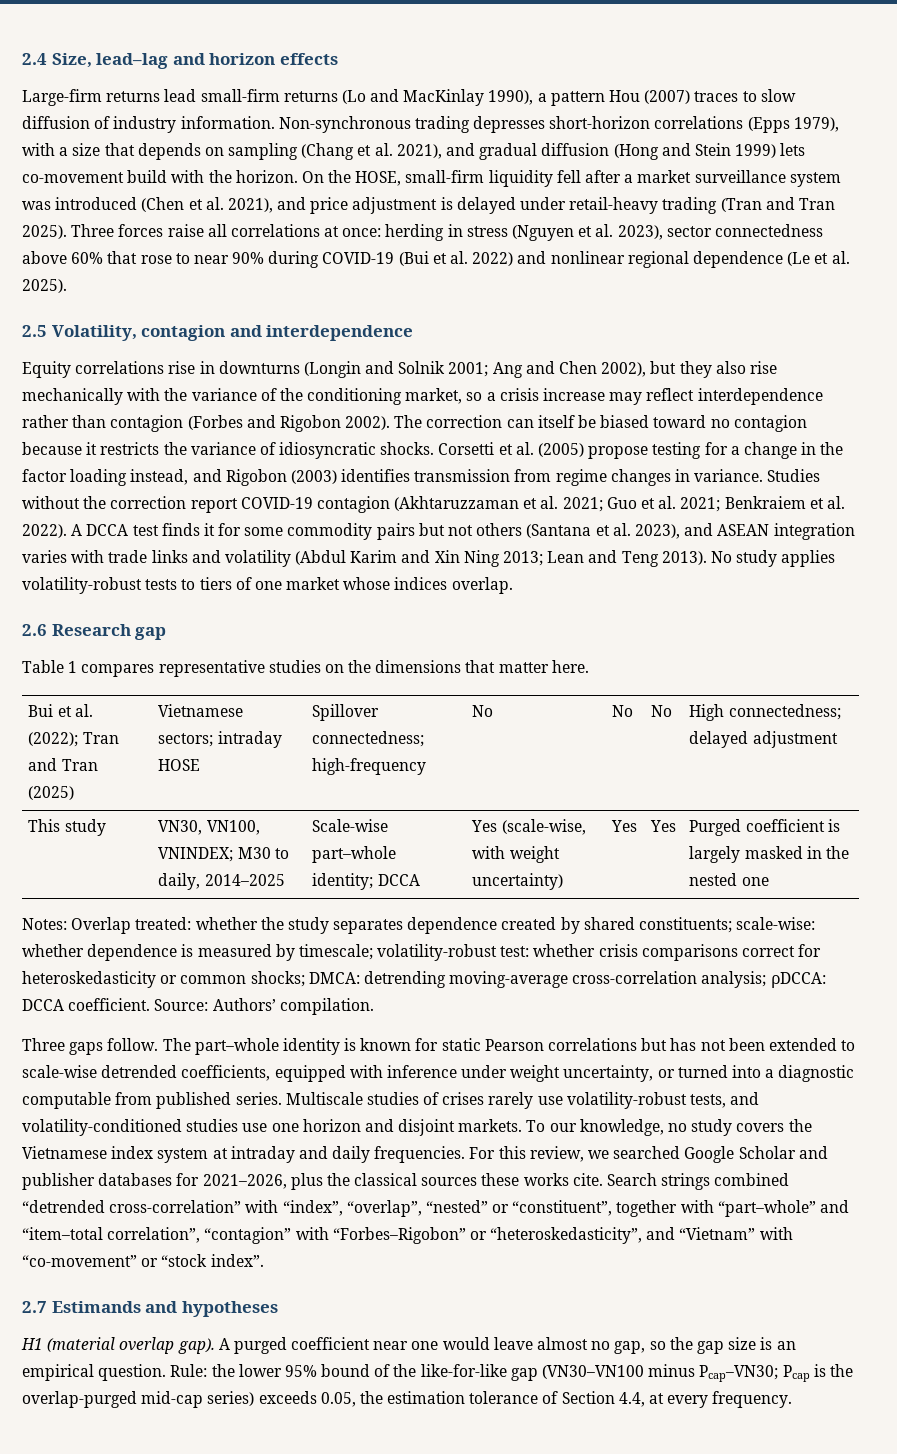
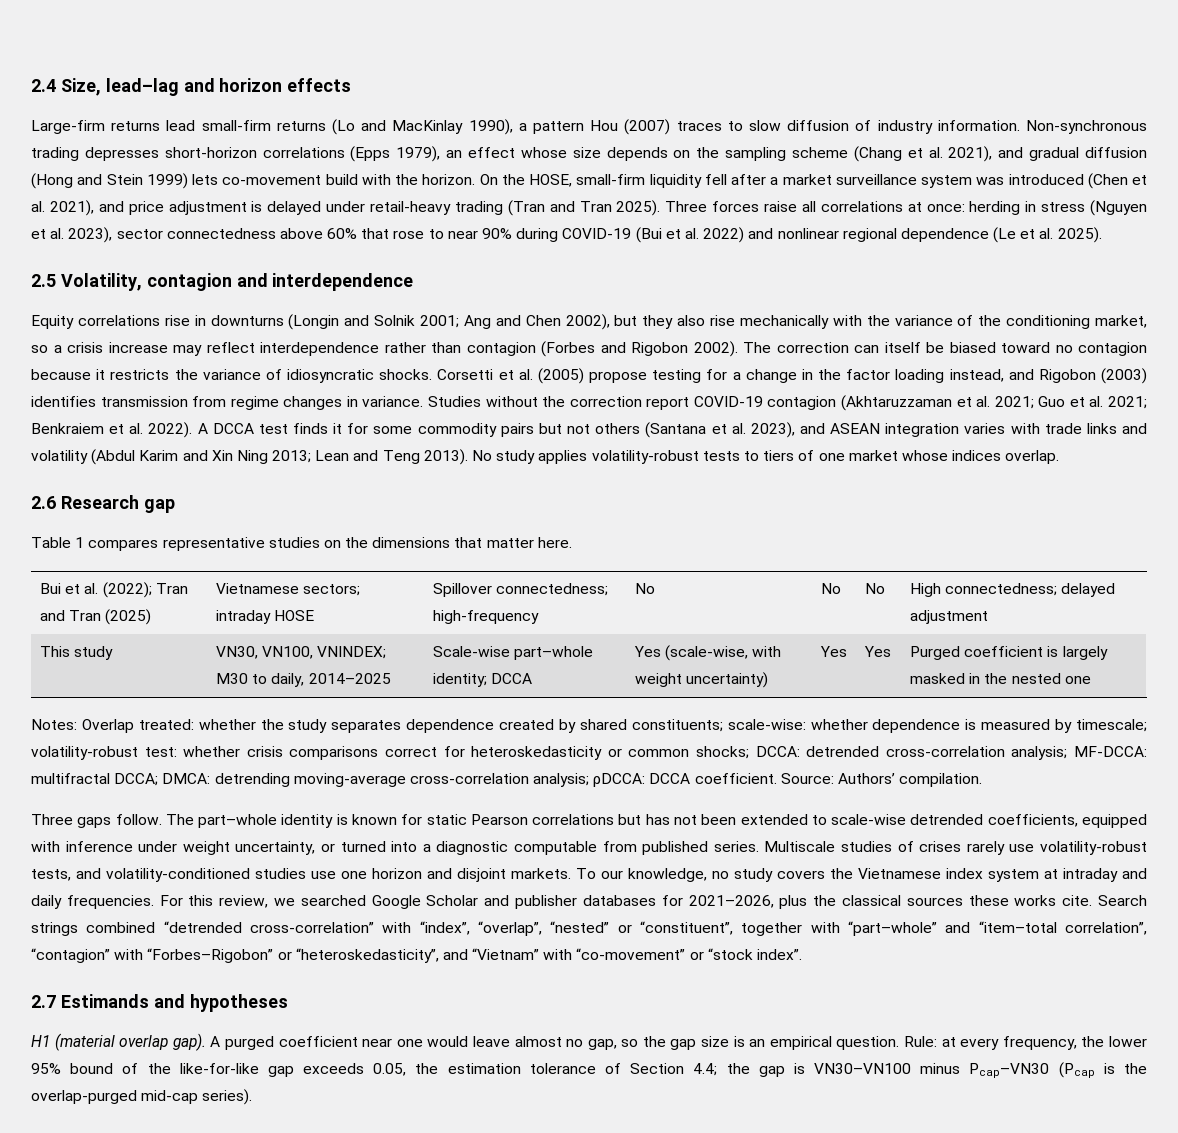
[22,143,299,160] with a size that depends on sampling -> [446,147,848,161] an effect whose size depends on the sampling scheme
(305, 979) none -> [755,746,1147,760] [31,773,159,786] DCCA: detrended cross-correlation analysis; MF-DCCA: multifractal DCCA;
(208, 1370) none -> [941,1036,1077,1050] at every frequency,
[542,1364,853,1382] [22,1391,255,1408] (VN30–VN100 minus Pcap–VN30; Pcap is the overlap-purged mid-cap series) -> (294, 1071) none
[618,1391,793,1408] 4.4, at every frequency. -> [693,1062,1147,1078] [31,1089,253,1105] 4.4; the gap is VN30–VN100 minus Pcap–VN30 (Pcap is the overlap-purged mid-cap series).

